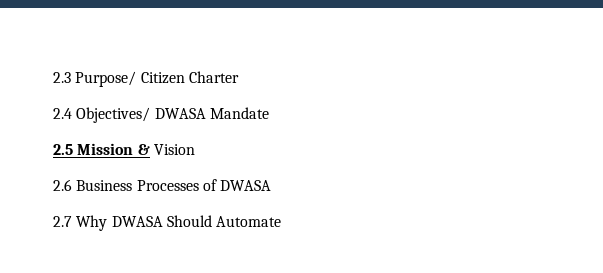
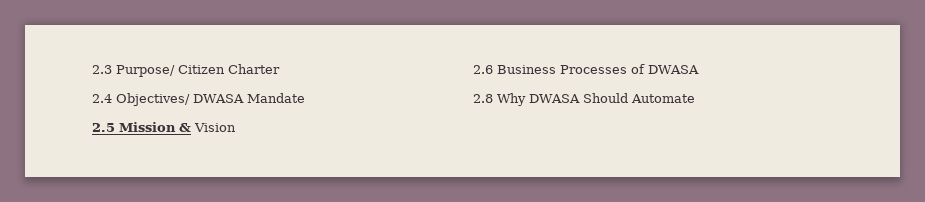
[53,216,72,227] 2.7 -> [473,94,493,103] 2.8

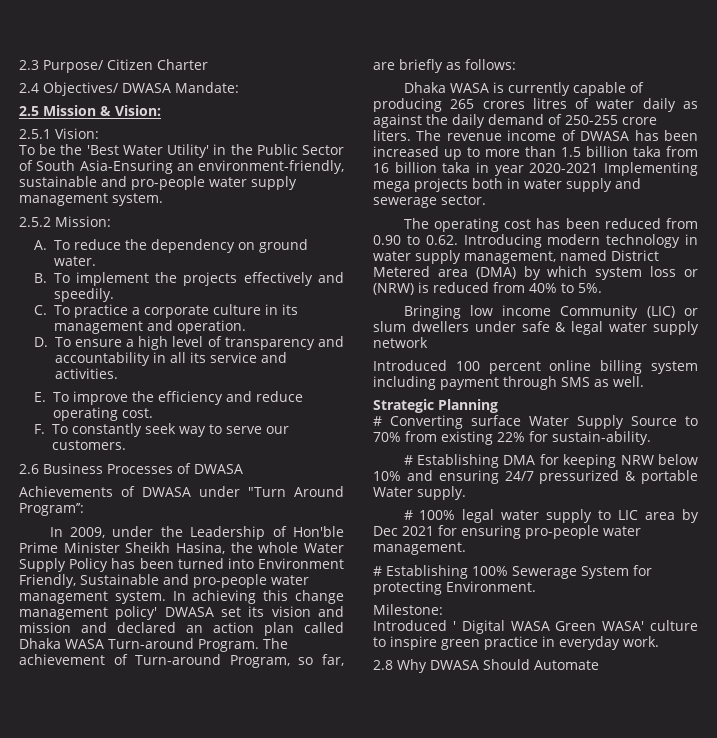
[247,93,305,103] Mandate -> [175,82,239,93] Mandate:
[194,123,236,132] Vision -> [115,105,161,116] [19,128,99,139] [19,144,344,158] [19,160,344,174] [19,176,297,190] [19,193,163,206] [19,216,111,227] [33,239,308,253] [53,256,96,266] [33,272,344,286] [53,288,114,302] [33,304,298,318] [53,320,246,334] [33,336,344,350] [54,352,287,366] [54,368,118,379] [33,391,303,405] [52,407,153,421] [33,423,289,437] [51,440,126,450] Vision: // 2.5.1 Vision: // To be the 'Best Water Utility' in the Public Sector of South Asia-Ensuring an environment-friendly, sustainable and pro-people water supply management system. // 2.5.2 Mission: // A. To reduce the dependency on ground water. // B. To implement the projects effectively and speedily. // C. To practice a corporate culture in its management and operation. // D. To ensure a high level of transparency and accountability in all its service and activities. // E. To improve the efficiency and reduce operating cost. // F. To constantly seek way to serve our customers.
(699, 69) none -> [19,486,344,497] [19,503,84,516] [49,526,345,540] [19,542,344,554] [19,558,344,572] [19,574,309,588] [19,590,345,604] [19,606,344,620] [19,622,344,636] [19,638,288,652] [19,654,344,668] [373,59,516,73] [403,82,644,96] [373,98,698,112] [373,114,657,128] [373,130,698,141] [373,146,698,160] [373,162,698,176] [373,178,641,192] [373,195,486,208] [403,218,698,232] [373,234,698,248] [373,250,659,264] [373,266,698,280] [373,282,602,295] [403,305,698,319] [373,321,699,335] [373,337,428,348] [373,360,698,374] [373,376,644,390] [373,399,498,413] [373,415,698,429] [373,431,651,445] [403,454,698,468] [373,470,698,484] [373,486,466,500] [403,509,699,523] [373,525,641,539] [373,542,466,555] [373,565,652,579] [373,581,536,595] [373,604,443,615] [373,620,698,634] [373,636,659,650] // Achievements of DWASA under "Turn Around Program’’: // In 2009, under the Leadership of Hon'ble Prime Minister Sheikh Hasina, the whole Water Supply Policy has been turned into Environment Friendly, Sustainable and pro-people water management system. In achieving this change management policy' DWASA set its vision and mission and declared an action plan called Dhaka WASA Turn-around Program. The achievement of Turn-around Program, so far, are briefly as follows: // Dhaka WASA is currently capable of producing 265 crores litres of water daily as against the daily demand of 250-255 crore liters. The revenue income of DWASA has been increased up to more than 1.5 billion taka from 16 billion taka in year 2020-2021 Implementing mega projects both in water supply and sewerage sector. // The operating cost has been reduced from 0.90 to 0.62. Introducing modern technology in water supply management, named District Metered area (DMA) by which system loss or (NRW) is reduced from 40% to 5%. // Bringing low income Community (LIC) or slum dwellers under safe & legal water supply network // Introduced 100 percent online billing system including payment through SMS as well. // Strategic Planning // # Converting surface Water Supply Source to 70% from existing 22% for sustain-ability. // # Establishing DMA for keeping NRW below 10% and ensuring 24/7 pressurized & portable Water supply. // # 100% legal water supply to LIC area by Dec 2021 for ensuring pro-people water management. // # Establishing 100% Sewerage System for protecting Environment. // Milestone: // Introduced ' Digital WASA Green WASA' culture to inspire green practice in everyday work.

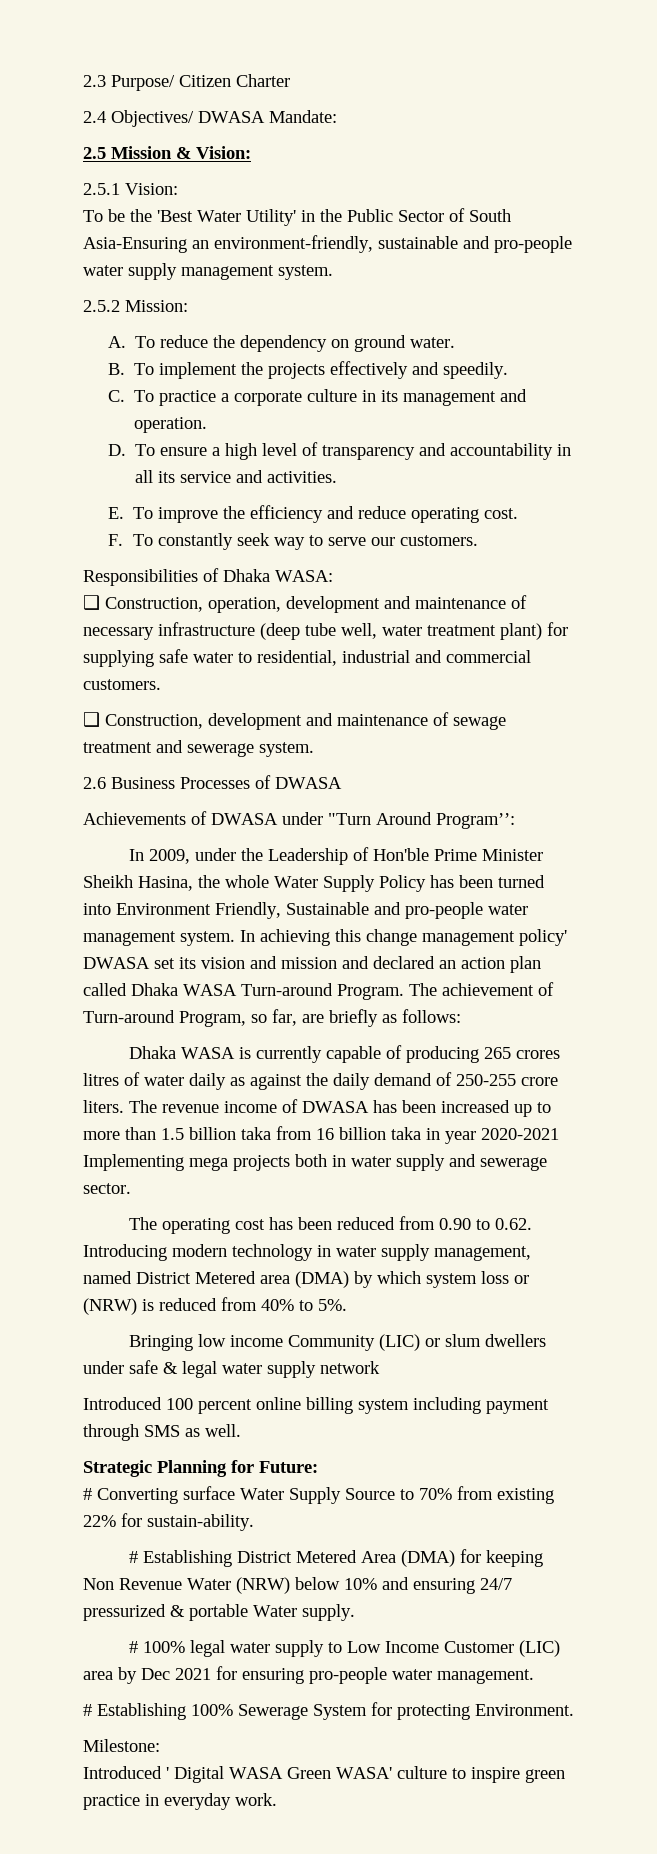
(126, 445) none -> [83,568,333,586] [83,595,527,613] [83,622,568,640] [83,649,531,667] [83,679,161,690] [83,712,506,730] [83,740,314,757] // Responsibilities of Dhaka WASA: // ❑ Construction, operation, development and maintenance of necessary infrastructure (deep tube well, water treatment plant) for supplying safe water to residential, industrial and commercial customers. // ❑ Construction, development and maintenance of sewage treatment and sewerage system.
(498, 406) none -> [231,1460,318,1473] for Future:
[503,454,654,468] DMA for keeping NRW -> [237,1549,544,1567] [83,1577,290,1594] District Metered Area (DMA) for keeping Non Revenue Water (NRW)
[618,510,639,520] LIC -> [347,1640,561,1657] Low Income Customer (LIC)
[373,659,599,673] // 2.8 Why DWASA Should Automate -> (277, 1799) none

